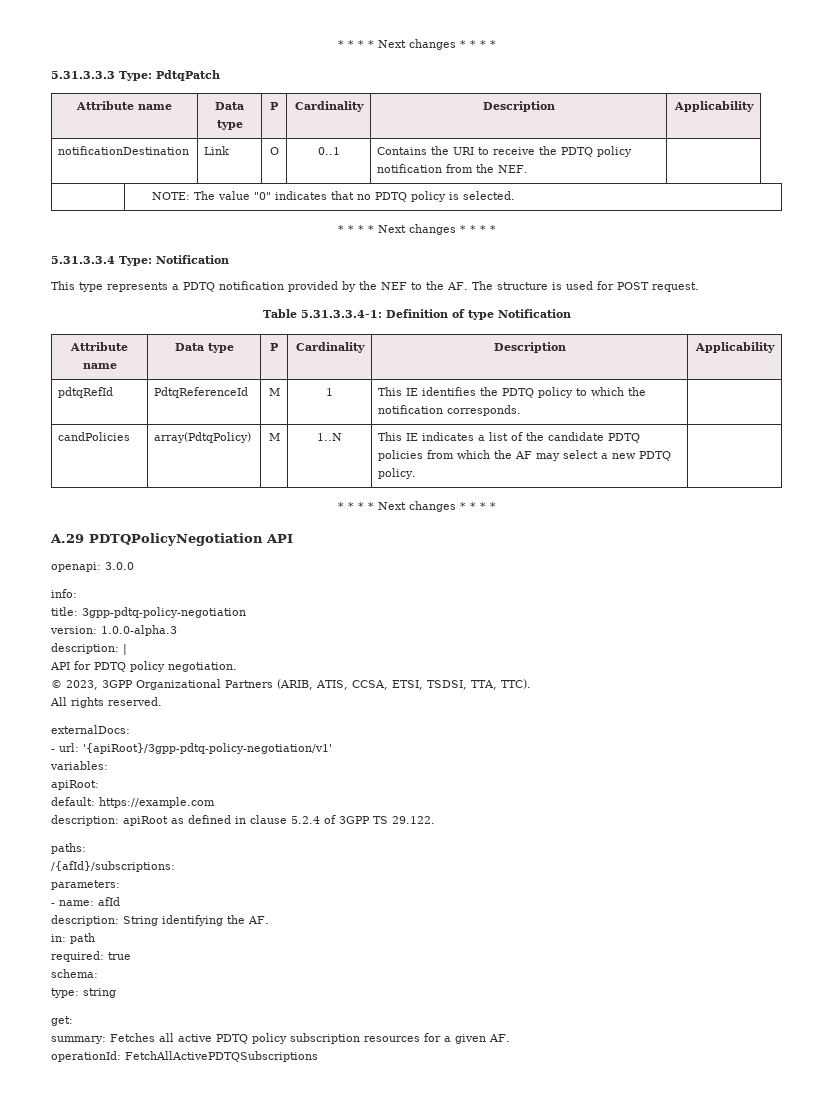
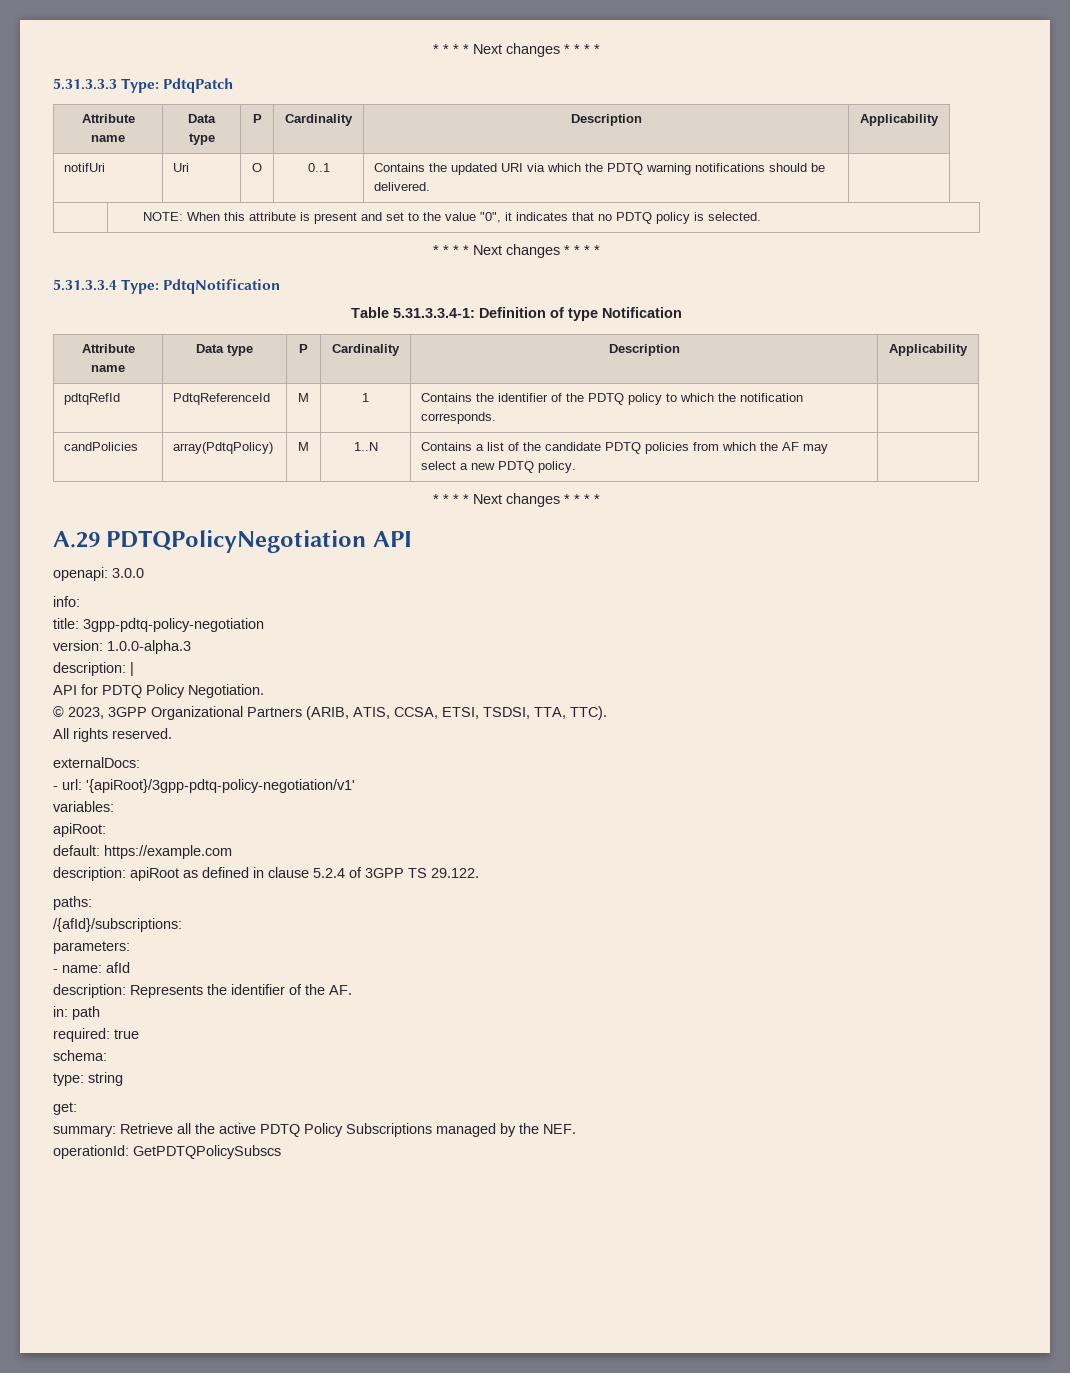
[58,146,190,155] [204,146,230,155] notificationDestination | Link -> [64,163,106,172] [173,163,190,172] notifUri | Uri
[453,146,633,157] [377,164,529,173] [151,191,271,200] URI to receive the PDTQ policy notification from the NEF. | // | NOTE: The value "0" -> [451,163,826,175] [374,182,431,191] [142,212,512,224] updated URI via which the PDTQ warning notifications should be delivered. | // | NOTE: When this attribute is present and set to the value "0", it
[155,255,229,264] [51,281,699,292] Notification // This type represents a PDTQ notification provided by the NEF to the AF. The structure is used for POST request. -> [163,279,281,294] PdtqNotification
[378,387,477,396] This IE identifies -> [421,393,563,402] Contains the identifier of
[378,432,475,441] This IE indicates -> [421,442,473,451] Contains
[130,661,237,672] policy negotiation. -> [146,684,264,698] Policy Negotiation.
[123,915,223,926] String identifying -> [130,984,302,998] Represents the identifier of
[110,1033,510,1044] Fetches all active PDTQ policy subscription resources for a given AF. -> [120,1123,576,1137] Retrieve all the active PDTQ Policy Subscriptions managed by the NEF.
[125,1051,318,1062] FetchAllActivePDTQSubscriptions -> [133,1145,281,1159] GetPDTQPolicySubscs

